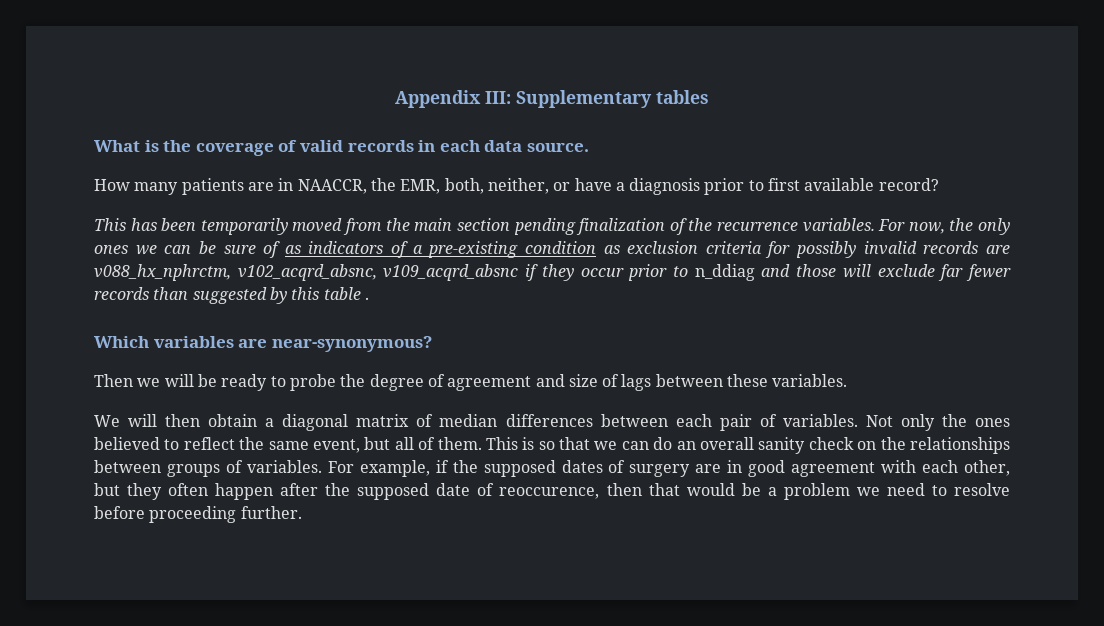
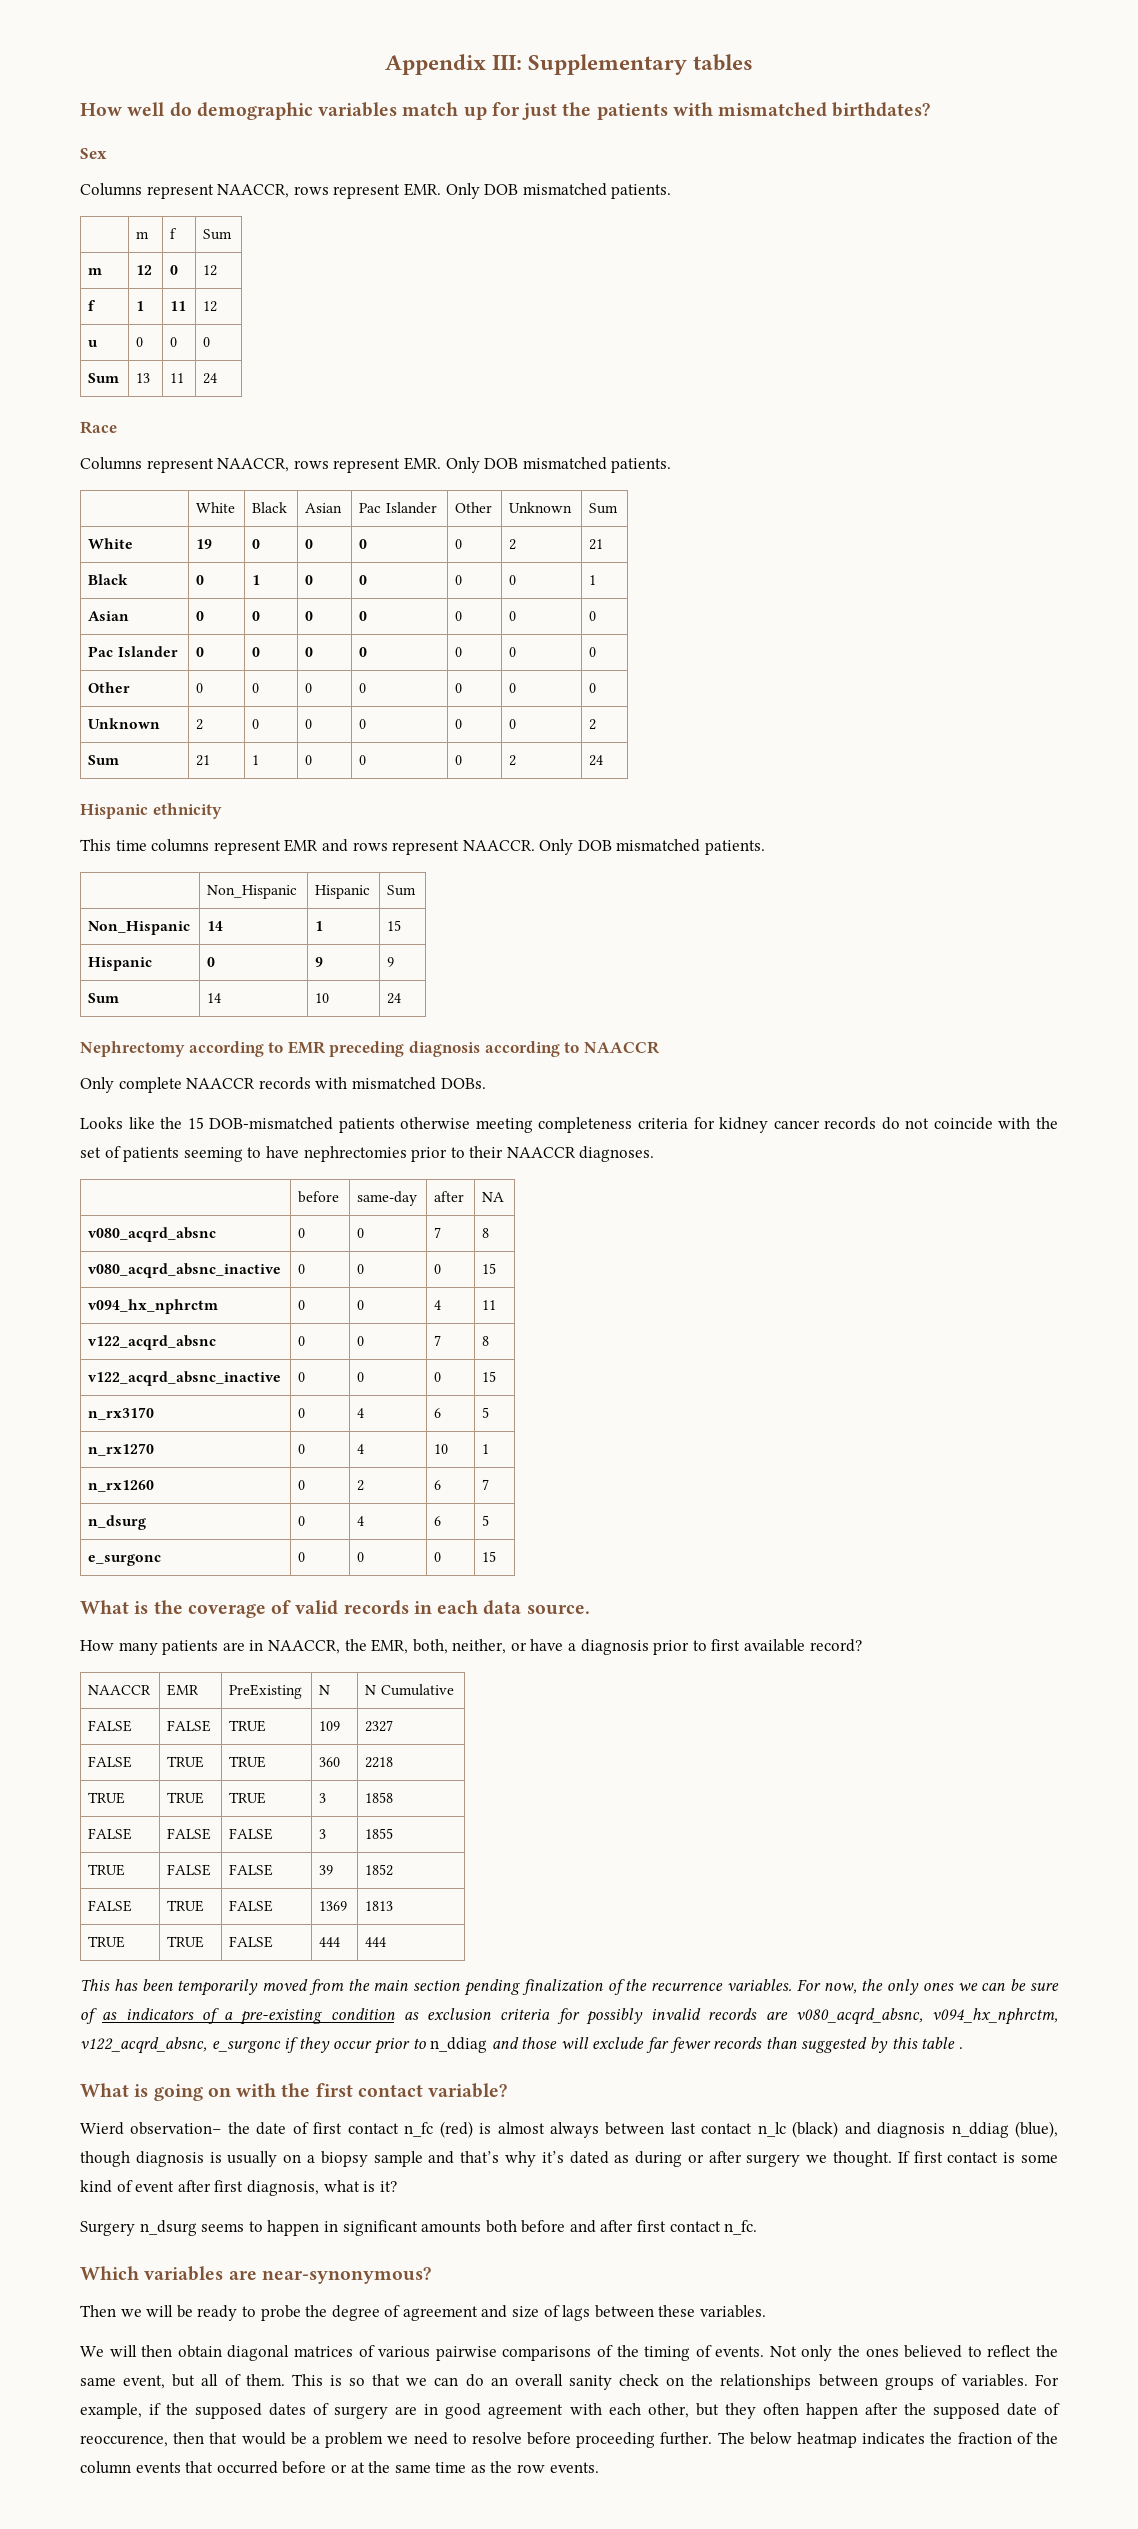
(709, 97) none -> [80,102,931,120] [80,148,107,159] [80,183,672,199] [136,231,150,239] [170,228,178,239] [203,229,233,240] [88,268,103,275] [136,265,153,275] [170,265,179,275] [203,265,218,276] [88,300,96,311] [136,301,145,311] [170,301,187,311] [203,301,218,312] [88,340,98,347] [136,337,144,347] [170,337,178,347] [203,337,211,347] [88,373,120,383] [136,373,151,383] [170,373,185,383] [203,373,218,384] [80,421,117,434] [80,457,672,473] [196,502,236,513] [252,502,288,513] [305,503,343,513] [359,502,437,514] [455,502,493,513] [509,502,573,513] [589,503,619,514] [88,538,134,549] [196,539,213,549] [252,539,261,549] [305,539,314,549] [359,539,368,549] [455,539,463,549] [509,539,517,550] [589,539,604,550] [88,574,129,585] [196,575,205,585] [252,575,261,585] [305,575,314,585] [359,575,368,585] [455,575,463,585] [509,575,517,585] [589,575,597,585] [88,611,130,621] [196,611,205,621] [252,611,261,621] [305,611,314,621] [359,611,368,621] [455,611,463,621] [509,611,517,621] [589,611,597,621] [88,646,178,657] [196,647,205,657] [252,647,261,657] [305,647,314,657] [359,647,368,657] [455,647,463,657] [509,647,517,657] [589,647,597,657] [88,682,131,693] [196,683,204,693] [252,683,260,693] [305,683,313,693] [359,683,367,693] [455,683,463,693] [509,683,517,693] [589,683,597,693] [88,718,161,729] [196,719,204,730] [252,719,260,729] [305,719,313,729] [359,719,367,729] [455,719,463,729] [509,719,517,729] [589,719,597,730] [88,755,120,765] [196,755,211,766] [252,755,260,765] [305,755,313,765] [359,755,367,765] [455,755,463,765] [509,755,517,766] [589,755,604,766] [80,803,222,819] [80,839,766,855] [207,885,298,899] [315,885,371,899] [387,885,417,896] [88,921,191,935] [207,921,224,931] [315,921,324,931] [387,920,402,931] [88,957,153,971] [207,957,216,967] [315,957,324,967] [387,957,395,967] [88,993,120,1003] [207,993,222,1003] [315,993,330,1003] [387,993,402,1004] [80,1041,660,1057] [80,1077,486,1093] [80,1117,1058,1133] [80,1146,655,1162] [298,1191,340,1203] [357,1191,418,1206] [434,1191,465,1202] [482,1192,505,1202] [88,1227,217,1242] [298,1228,306,1238] [357,1228,365,1238] [434,1227,442,1238] [482,1228,490,1238] [88,1263,282,1278] [298,1264,306,1274] [357,1264,365,1274] [434,1264,442,1274] [482,1263,497,1274] [88,1299,219,1314] [298,1300,306,1310] [357,1300,365,1310] [434,1300,442,1310] [482,1300,497,1310] [88,1335,217,1350] [298,1336,306,1346] [357,1336,365,1346] [434,1335,442,1346] [482,1336,490,1346] [88,1371,282,1386] [298,1372,306,1382] [357,1372,365,1382] [434,1372,442,1382] [482,1371,497,1382] [88,1407,155,1420] [298,1408,306,1418] [357,1408,365,1418] [434,1408,442,1418] [482,1407,490,1418] [88,1443,155,1456] [298,1444,306,1454] [357,1444,365,1454] [434,1444,449,1454] [482,1444,490,1454] [88,1480,155,1492] [298,1480,306,1490] [357,1480,365,1491] [434,1480,442,1490] [482,1479,490,1490] [88,1515,147,1530] [298,1516,306,1526] [357,1516,365,1526] [434,1516,442,1526] [482,1515,490,1526] [88,1554,162,1566] [298,1552,306,1562] [357,1552,365,1562] [434,1552,442,1562] [482,1551,497,1562] // How well do demographic variables match up for just the patients with mismatched birthdates? // Sex // Columns represent NAACCR, rows represent EMR. Only DOB mismatched patients. // | m | f | Sum // m | 12 | 0 | 12 // f | 1 | 11 | 12 // u | 0 | 0 | 0 // Sum | 13 | 11 | 24 // Race // Columns represent NAACCR, rows represent EMR. Only DOB mismatched patients. // | White | Black | Asian | Pac Islander | Other | Unknown | Sum // White | 19 | 0 | 0 | 0 | 0 | 2 | 21 // Black | 0 | 1 | 0 | 0 | 0 | 0 | 1 // Asian | 0 | 0 | 0 | 0 | 0 | 0 | 0 // Pac Islander | 0 | 0 | 0 | 0 | 0 | 0 | 0 // Other | 0 | 0 | 0 | 0 | 0 | 0 | 0 // Unknown | 2 | 0 | 0 | 0 | 0 | 0 | 2 // Sum | 21 | 1 | 0 | 0 | 0 | 2 | 24 // Hispanic ethnicity // This time columns represent EMR and rows represent NAACCR. Only DOB mismatched patients. // | Non_Hispanic | Hispanic | Sum // Non_Hispanic | 14 | 1 | 15 // Hispanic | 0 | 9 | 9 // Sum | 14 | 10 | 24 // Nephrectomy according to EMR preceding diagnosis according to NAACCR // Only complete NAACCR records with mismatched DOBs. // Looks like the 15 DOB-mismatched patients otherwise meeting completeness criteria for kidney cancer records do not coincide with the set of patients seeming to have nephrectomies prior to their NAACCR diagnoses. // | before | same-day | after | NA // v080_acqrd_absnc | 0 | 0 | 7 | 8 // v080_acqrd_absnc_inactive | 0 | 0 | 0 | 15 // v094_hx_nphrctm | 0 | 0 | 4 | 11 // v122_acqrd_absnc | 0 | 0 | 7 | 8 // v122_acqrd_absnc_inactive | 0 | 0 | 0 | 15 // n_rx3170 | 0 | 4 | 6 | 5 // n_rx1270 | 0 | 4 | 10 | 1 // n_rx1260 | 0 | 2 | 6 | 7 // n_dsurg | 0 | 4 | 6 | 5 // e_surgonc | 0 | 0 | 0 | 15
(939, 184) none -> [88,1685,152,1695] [167,1684,200,1696] [229,1684,303,1699] [319,1685,331,1695] [365,1684,454,1696] [88,1720,133,1732] [167,1720,212,1732] [229,1720,267,1732] [319,1721,341,1731] [365,1720,394,1732] [88,1756,133,1768] [167,1756,205,1768] [229,1756,267,1768] [319,1757,341,1767] [365,1757,394,1768] [88,1792,126,1804] [167,1792,205,1804] [229,1792,267,1804] [319,1793,327,1803] [365,1792,394,1803] [88,1828,133,1840] [167,1828,212,1840] [229,1828,274,1840] [319,1829,327,1839] [365,1828,394,1839] [88,1864,126,1876] [167,1864,212,1876] [229,1864,274,1876] [319,1865,334,1875] [365,1864,394,1876] [88,1900,133,1912] [167,1900,205,1912] [229,1900,274,1912] [319,1901,348,1911] [365,1901,394,1911] [88,1936,126,1948] [167,1936,205,1948] [229,1936,274,1948] [319,1937,341,1947] [365,1937,387,1947] // NAACCR | EMR | PreExisting | N | N Cumulative // FALSE | FALSE | TRUE | 109 | 2327 // FALSE | TRUE | TRUE | 360 | 2218 // TRUE | TRUE | TRUE | 3 | 1858 // FALSE | FALSE | FALSE | 3 | 1855 // TRUE | FALSE | FALSE | 39 | 1852 // FALSE | TRUE | FALSE | 1369 | 1813 // TRUE | TRUE | FALSE | 444 | 444
[94,264,519,281] v088_hx_nphrctm, v102_acqrd_absnc, v109_acqrd_absnc -> [795,2008,1058,2025] [80,2037,281,2054] v080_acqrd_absnc, v094_hx_nphrctm, v122_acqrd_absnc, e_surgonc
(369, 298) none -> [80,2083,508,2101] [80,2121,1059,2138] [80,2151,1058,2167] [80,2180,397,2196] [80,2220,758,2236] // What is going on with the first contact variable? // Wierd observation– the date of first contact n_fc (red) is almost always between last contact n_lc (black) and diagnosis n_ddiag (blue), though diagnosis is usually on a biopsy sample and that’s why it’s dated as during or after surgery we thought. If first contact is some kind of event after first diagnosis, what is it? // Surgery n_dsurg seems to happen in significant amounts both before and after first contact n_fc.
[265,414,858,431] a diagonal matrix of median differences between each pair of variables. -> [227,2345,765,2361] diagonal matrices of various pairwise comparisons of the timing of events.
(302, 512) none -> [717,2432,1058,2448] [80,2461,599,2474] The below heatmap indicates the fraction of the column events that occurred before or at the same time as the row events.

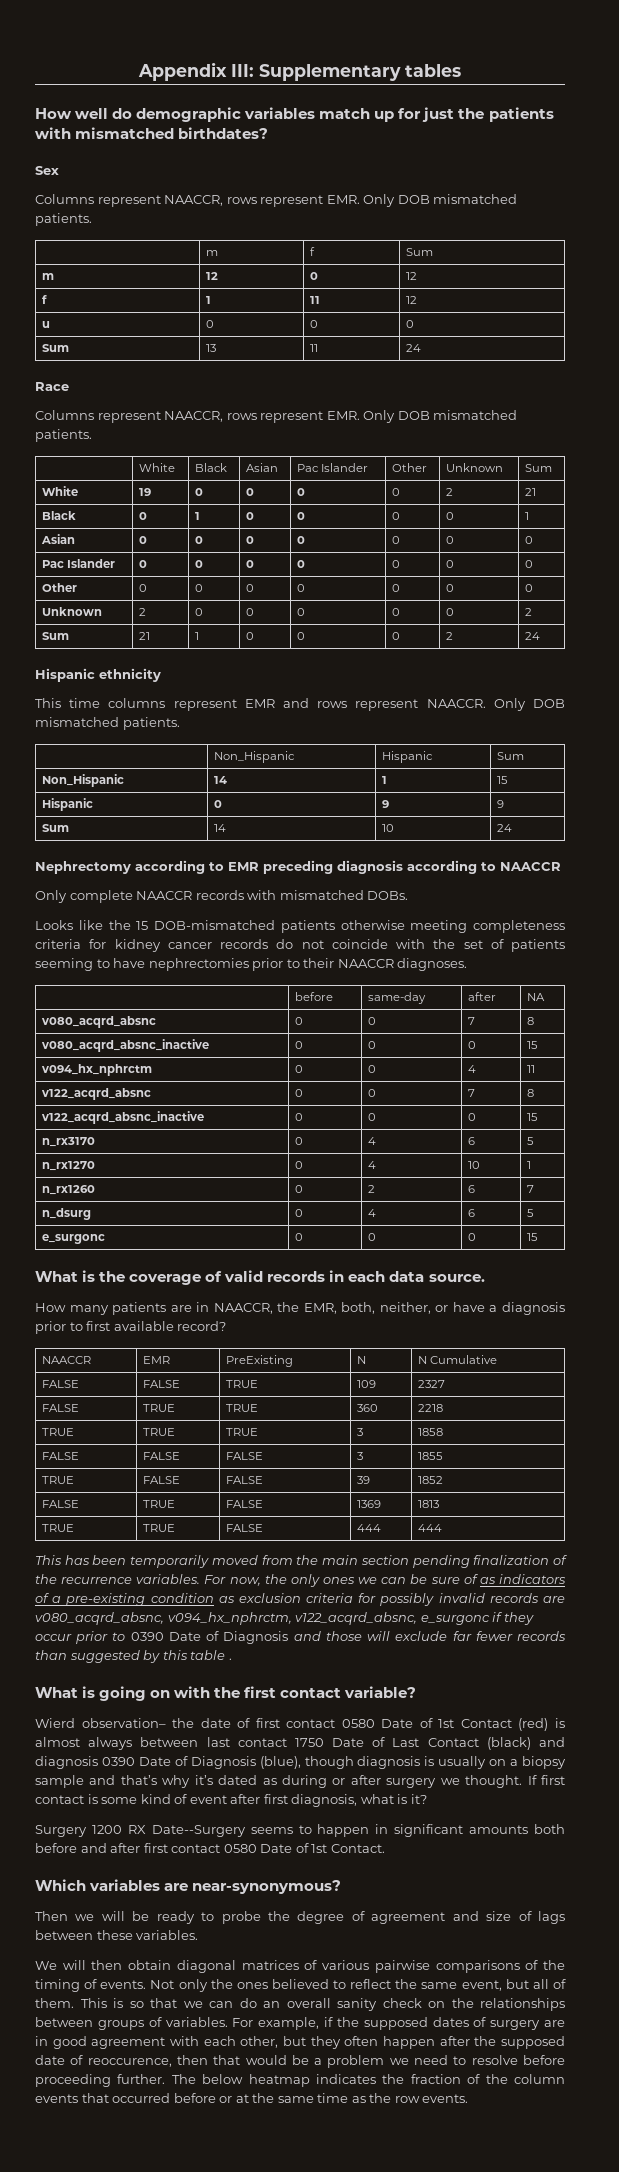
[430,2037,488,2053] n_ddiag -> [130,1631,289,1644] 0390 Date of Diagnosis
[404,2122,434,2137] n_fc -> [341,1718,512,1728] 0580 Date of 1st Contact
[757,2121,1009,2138] n_lc (black) and diagnosis n_ddiag -> [294,1737,565,1750] [35,1756,256,1769] 1750 Date of Last Contact (black) and diagnosis 0390 Date of Diagnosis
[139,2220,197,2236] n_dsurg -> [91,1825,246,1837] 1200 RX Date--Surgery
[724,2220,758,2235] n_fc. -> [223,1843,385,1853] 0580 Date of 1st Contact.

